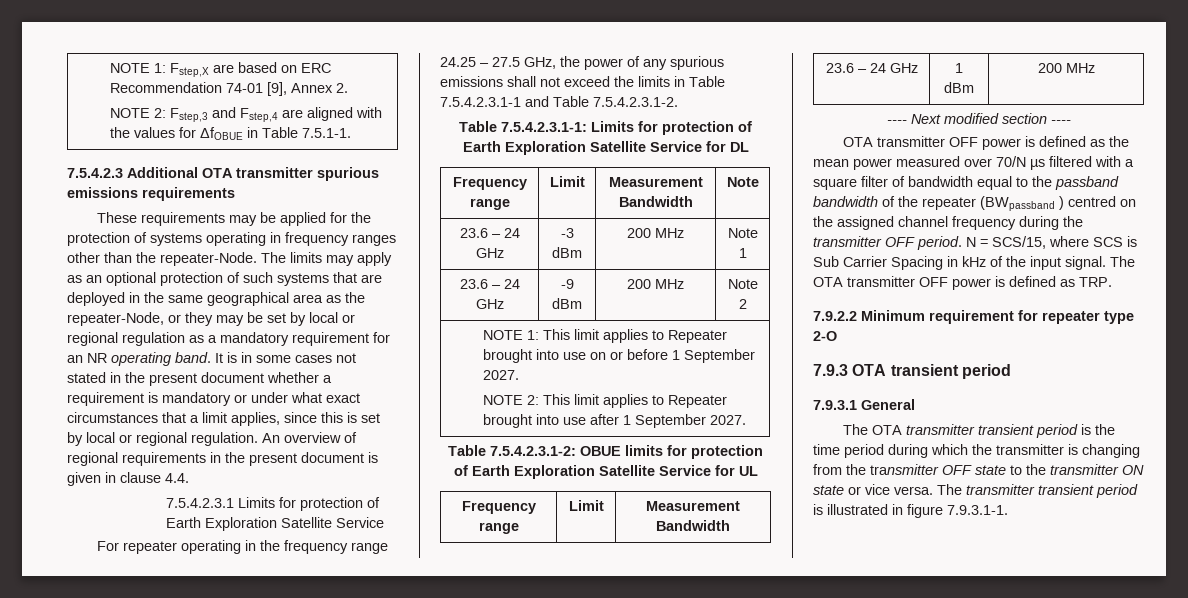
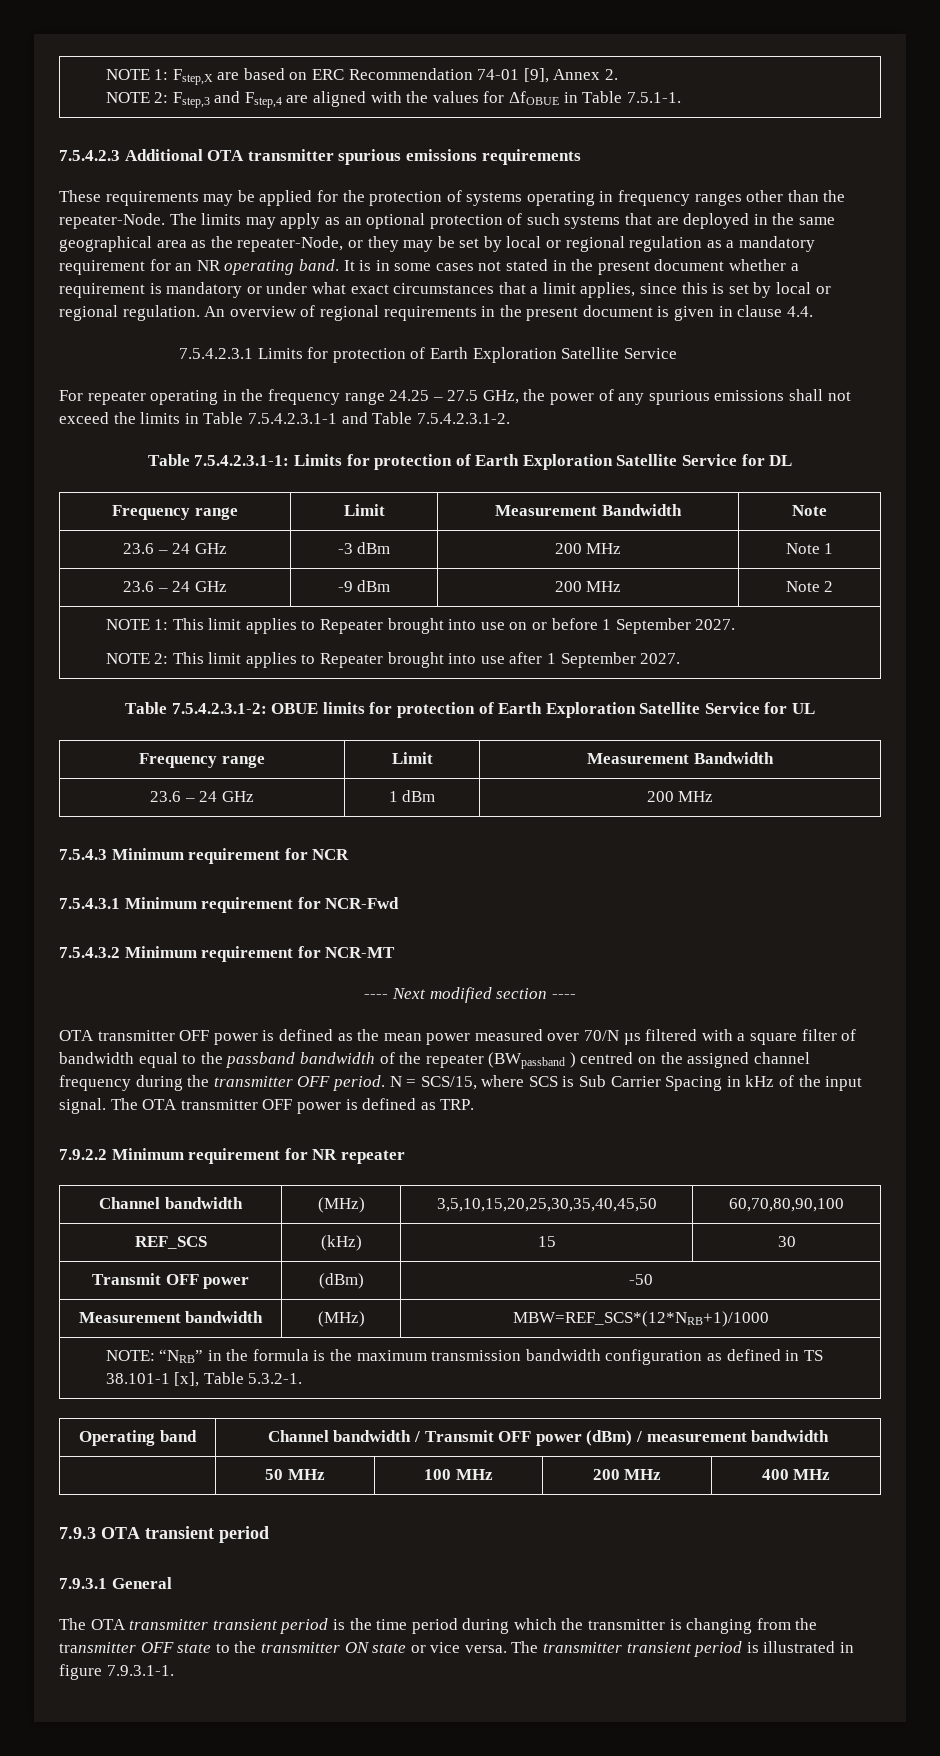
(1095, 68) none -> [59,848,350,864] [59,897,400,913] [59,946,396,962] // 7.5.4.3 Minimum requirement for NCR // 7.5.4.3.1 Minimum requirement for NCR-Fwd // 7.5.4.3.2 Minimum requirement for NCR-MT
[1042,311,1134,324] [813,331,837,341] repeater type 2-O -> [312,1149,405,1164] [99,1197,243,1209] [317,1197,365,1213] [436,1198,657,1212] [729,1198,844,1212] [134,1236,207,1249] [320,1235,362,1251] [537,1236,556,1247] [777,1236,796,1247] [91,1273,250,1289] [318,1273,364,1289] [628,1274,653,1285] [78,1311,264,1323] [317,1311,365,1327] [512,1311,769,1327] [105,1349,823,1365] [105,1372,303,1387] [79,1430,197,1446] [267,1430,830,1446] [265,1469,325,1480] [424,1469,493,1480] [592,1469,662,1480] [761,1469,831,1480] NR repeater // Channel bandwidth | (MHz) | 3,5,10,15,20,25,30,35,40,45,50 | 60,70,80,90,100 // REF_SCS | (kHz) | 15 | 30 // Transmit OFF power | (dBm) | -50 // Measurement bandwidth | (MHz) | MBW=REF_SCS*(12*NRB+1)/1000 // NOTE: “NRB” in the formula is the maximum transmission bandwidth configuration as defined in TS 38.101-1 [x], Table 5.3.2-1. // Operating band | Channel bandwidth / Transmit OFF power (dBm) / measurement bandwidth // | 50 MHz | 100 MHz | 200 MHz | 400 MHz

